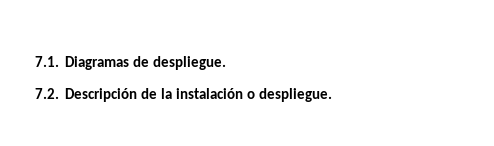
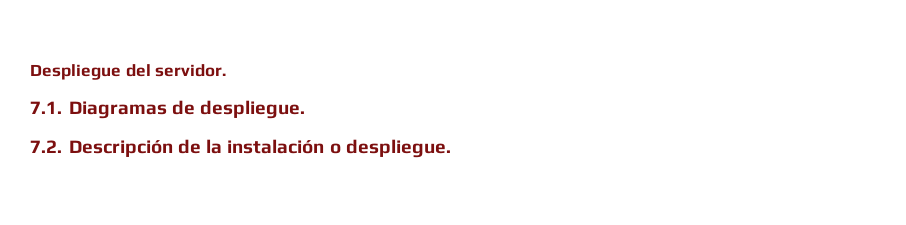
(35, 61) none -> [30,64,227,80] Despliegue del servidor. //

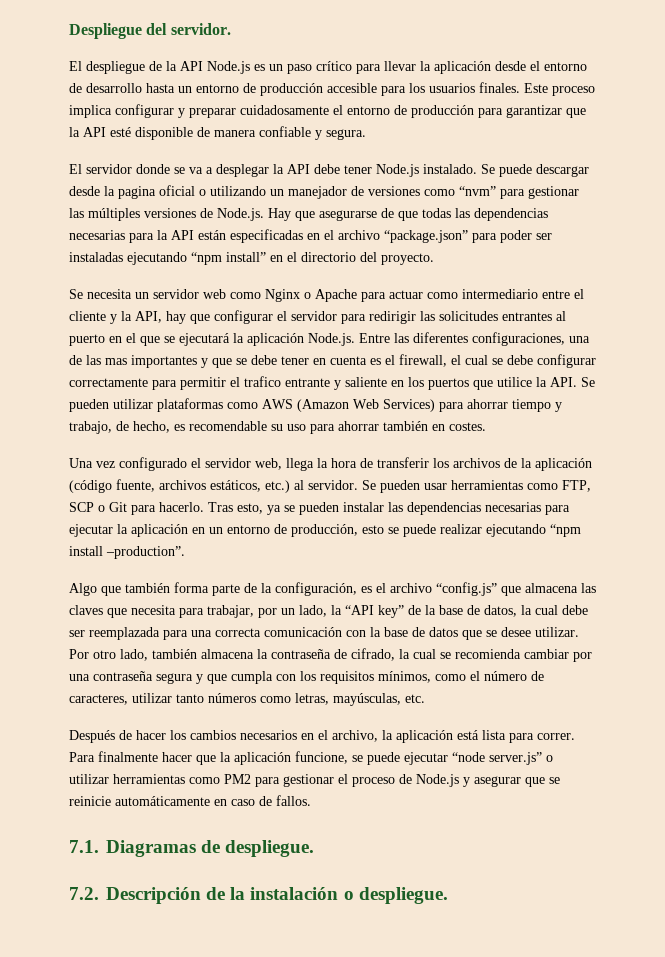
(227, 70) none -> [69,61,587,74] [69,82,595,96] [69,104,586,118] [69,126,366,140] [69,164,589,177] [69,185,579,199] [69,208,548,221] [69,229,552,243] [69,252,434,265] [69,289,584,302] [69,310,566,324] [69,332,590,346] [69,354,596,368] [69,376,595,390] [69,398,562,412] [69,421,486,434] [69,457,592,471] [69,479,591,493] [69,502,570,515] [69,524,581,537] [69,546,185,559] [69,582,596,596] [69,605,588,618] [69,627,579,640] [69,648,592,662] [69,671,544,684] [69,693,425,706] [69,730,575,743] [69,751,553,765] [69,774,560,787] [69,795,311,806] // El despliegue de la API Node.js es un paso crítico para llevar la aplicación desde el entorno de desarrollo hasta un entorno de producción accesible para los usuarios finales. Este proceso implica configurar y preparar cuidadosamente el entorno de producción para garantizar que la API esté disponible de manera confiable y segura. // El servidor donde se va a desplegar la API debe tener Node.js instalado. Se puede descargar desde la pagina oficial o utilizando un manejador de versiones como “nvm” para gestionar las múltiples versiones de Node.js. Hay que asegurarse de que todas las dependencias necesarias para la API están especificadas en el archivo “package.json” para poder ser instaladas ejecutando “npm install” en el directorio del proyecto. // Se necesita un servidor web como Nginx o Apache para actuar como intermediario entre el cliente y la API, hay que configurar el servidor para redirigir las solicitudes entrantes al puerto en el que se ejecutará la aplicación Node.js. Entre las diferentes configuraciones, una de las mas importantes y que se debe tener en cuenta es el firewall, el cual se debe configurar correctamente para permitir el trafico entrante y saliente en los puertos que utilice la API. Se pueden utilizar plataformas como AWS (Amazon Web Services) para ahorrar tiempo y trabajo, de hecho, es recomendable su uso para ahorrar también en costes. // Una vez configurado el servidor web, llega la hora de transferir los archivos de la aplicación (código fuente, archivos estáticos, etc.) al servidor. Se pueden usar herramientas como FTP, SCP o Git para hacerlo. Tras esto, ya se pueden instalar las dependencias necesarias para ejecutar la aplicación en un entorno de producción, esto se puede realizar ejecutando “npm install –production”. // Algo que también forma parte de la configuración, es el archivo “config.js” que almacena las claves que necesita para trabajar, por un lado, la “API key” de la base de datos, la cual debe ser reemplazada para una correcta comunicación con la base de datos que se desee utilizar. Por otro lado, también almacena la contraseña de cifrado, la cual se recomienda cambiar por una contraseña segura y que cumpla con los requisitos mínimos, como el número de caracteres, utilizar tanto números como letras, mayúsculas, etc. // Después de hacer los cambios necesarios en el archivo, la aplicación está lista para correr. Para finalmente hacer que la aplicación funcione, se puede ejecutar “node server.js” o utilizar herramientas como PM2 para gestionar el proceso de Node.js y asegurar que se reinicie automáticamente en caso de fallos.

